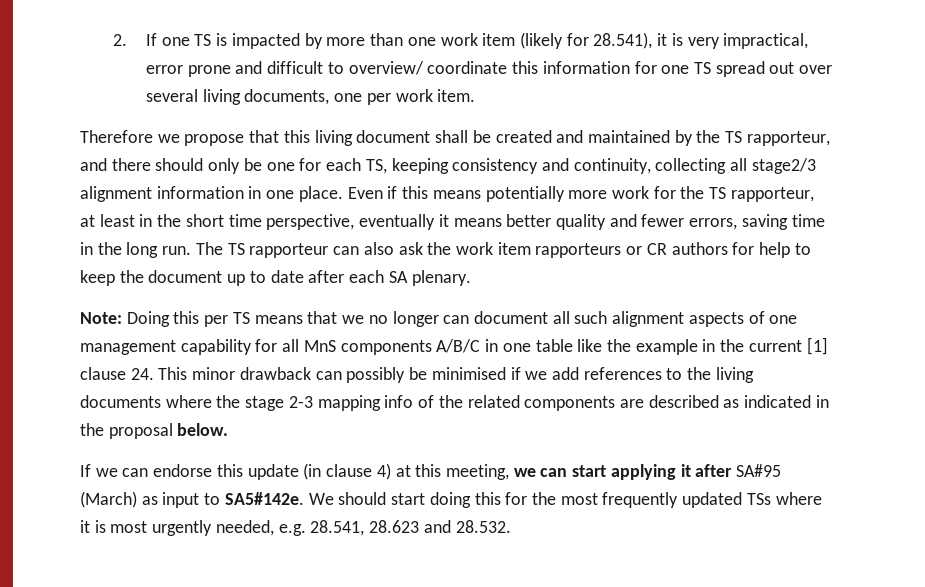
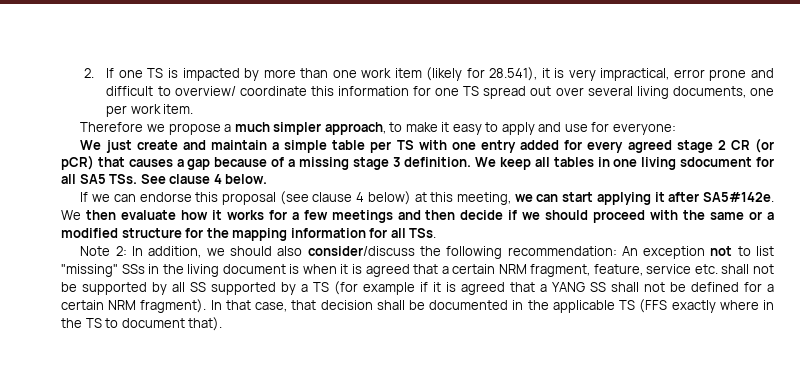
[249,130,830,146] [80,158,816,174] [80,186,814,202] [80,214,825,230] [80,242,811,258] [80,270,471,286] [80,311,798,327] [80,337,828,355] [80,367,754,383] [80,395,829,411] [80,423,173,439] that this living document shall be created and maintained by the TS rapporteur, and there should only be one for each TS, keeping consistency and continuity, collecting all stage2/3 alignment information in one place. Even if this means potentially more work for the TS rapporteur, at least in the short time perspective, eventually it means better quality and fewer errors, saving time in the long run. The TS rapporteur can also ask the work item rapporteurs or CR authors for help to keep the document up to date after each SA plenary. // Note: Doing this per TS means that we no longer can document all such alignment aspects of one management capability for all MnS components A/B/C in one table like the example in the current [1] clause 24. This minor drawback can possibly be minimised if we add references to the living documents where the stage 2-3 mapping info of the related components are described as indicated in the proposal -> [224,122,676,135] [80,138,775,153] [61,155,775,170] [61,174,222,184] a much simpler approach, to make it easy to apply and use for everyone: // We just create and maintain a simple table per TS with one entry added for every agreed stage 2 CR (or pCR) that causes a gap because of a missing stage 3 definition. We keep all tables in one living sdocument for all SA5 TSs. See clause 4
[247,463,391,480] update (in clause 4) -> [222,191,411,205] proposal (see clause 4 below)
[736,464,782,477] [80,491,822,508] [80,520,511,536] SA#95 (March) as input to SA5#142e. We should start doing this for the most frequently updated TSs where it is most urgently needed, e.g. 28.541, 28.623 and 28.532. -> [703,192,774,202] [61,210,775,223] [61,228,437,241] [80,246,775,259] [61,264,774,277] [61,281,774,295] [61,299,774,313] [61,317,223,331] SA5#142e. We then evaluate how it works for a few meetings and then decide if we should proceed with the same or a modified structure for the mapping information for all TSs. // Note 2: In addition, we should also consider/discuss the following recommendation: An exception not to list "missing" SSs in the living document is when it is agreed that a certain NRM fragment, feature, service etc. shall not be supported by all SS supported by a TS (for example if it is agreed that a YANG SS shall not be defined for a certain NRM fragment). In that case, that decision shall be documented in the applicable TS (FFS exactly where in the TS to document that).

